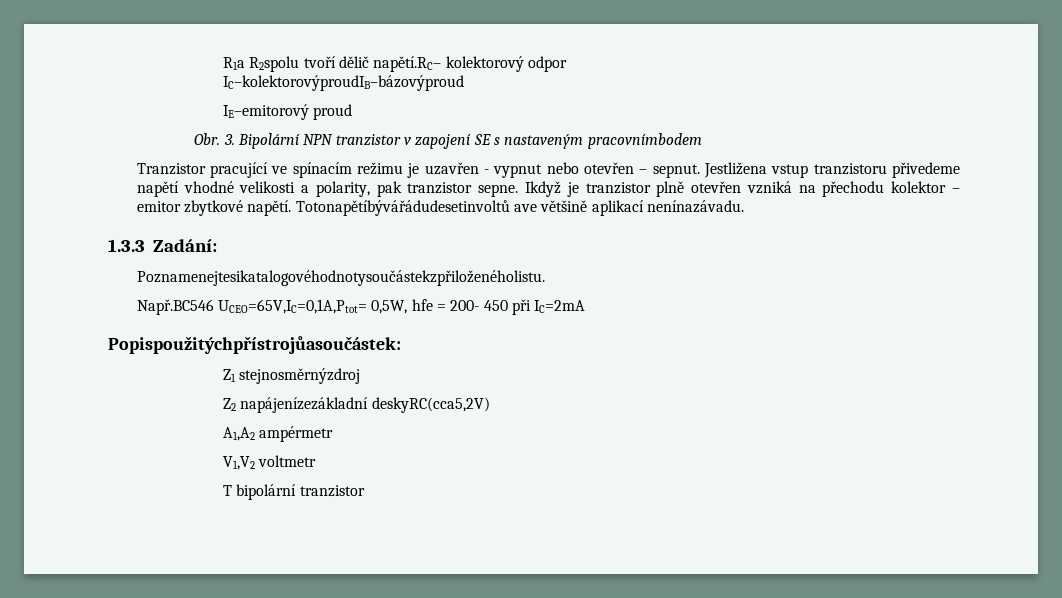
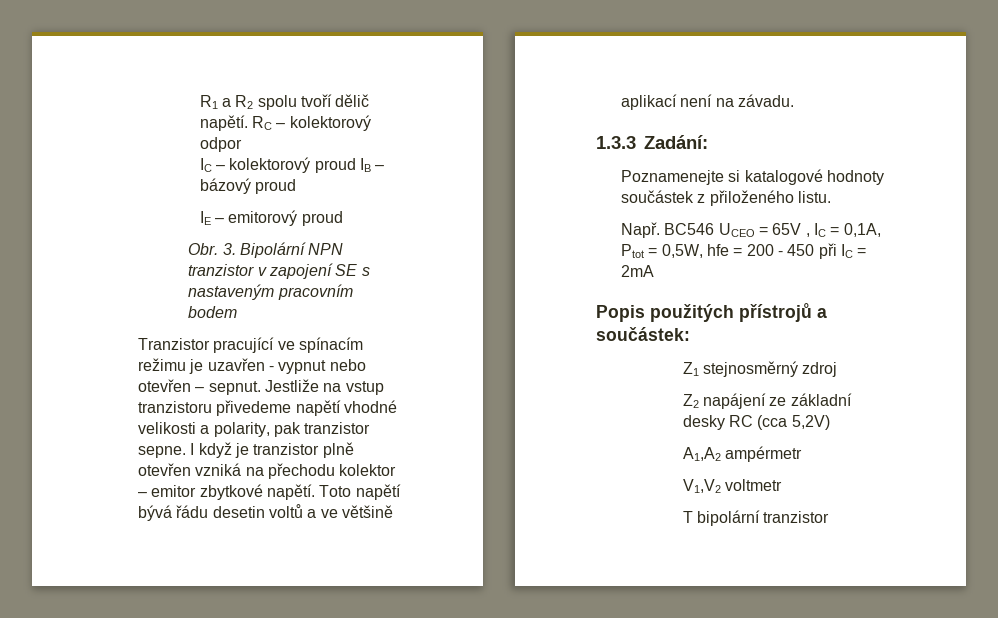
[223,56,568,72] [223,75,465,91] [223,104,310,120] R1a R2spolu tvoří dělič napětí.RC– kolektorový odpor // IC–kolektorovýproudIB–bázovýproud // IE–emitorový -> [199,94,370,110] [199,115,371,131] [199,137,242,152] [199,157,385,173] [199,178,297,194] [199,210,298,226] R1 a R2 spolu tvoří dělič napětí. RC – kolektorový odpor // IC – kolektorový proud IB – bázový proud // IE – emitorový
[587,133,702,149] pracovnímbodem -> [277,284,353,300] [188,306,238,318] pracovním bodem
[704,162,768,178] Jestližena -> [265,379,342,392] Jestliže na
[525,181,562,197] Ikdyž -> [190,442,232,458] I když
[295,200,745,216] [108,239,217,252] [136,270,545,286] [136,299,586,315] [108,336,401,354] Totonapětíbývářádudesetinvoltů ave většině aplikací nenínazávadu. // 1.3.3 Zadání: // Poznamenejtesikatalogovéhodnotysoučástekzpřiloženéholistu. // Např.BC546 UCEO=65V,IC=0,1A,Ptot= 0,5W, hfe = 200- 450 při IC=2mA // Popispoužitýchpřístrojůasoučástek: -> [319,484,401,500] [138,504,393,521] [621,94,795,110] [596,135,708,149] [621,169,885,185] [621,190,832,206] [621,222,881,238] [621,243,867,259] [621,265,655,277] [596,303,827,322] [596,327,690,341] Toto napětí bývá řádu desetin voltů a ve většině aplikací není na závadu. // 1.3.3 Zadání: // Poznamenejte si katalogové hodnoty součástek z přiloženého listu. // Např. BC546 UCEO = 65V , IC = 0,1A, Ptot = 0,5W, hfe = 200 - 450 při IC = 2mA // Popis použitých přístrojů a součástek:
[239,368,361,384] stejnosměrnýzdroj -> [703,361,838,377] stejnosměrný zdroj
[240,397,490,413] napájenízezákladní deskyRC(cca5,2V) -> [703,393,852,409] [682,415,830,430] napájení ze základní desky RC (cca 5,2V)

